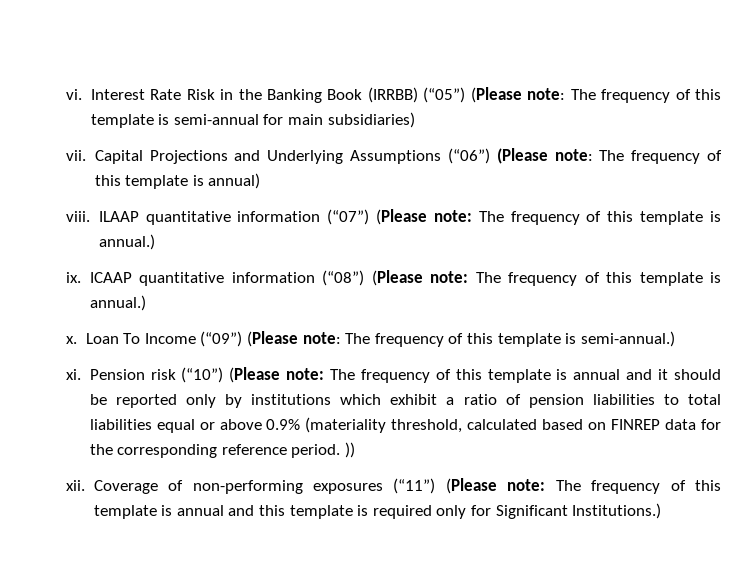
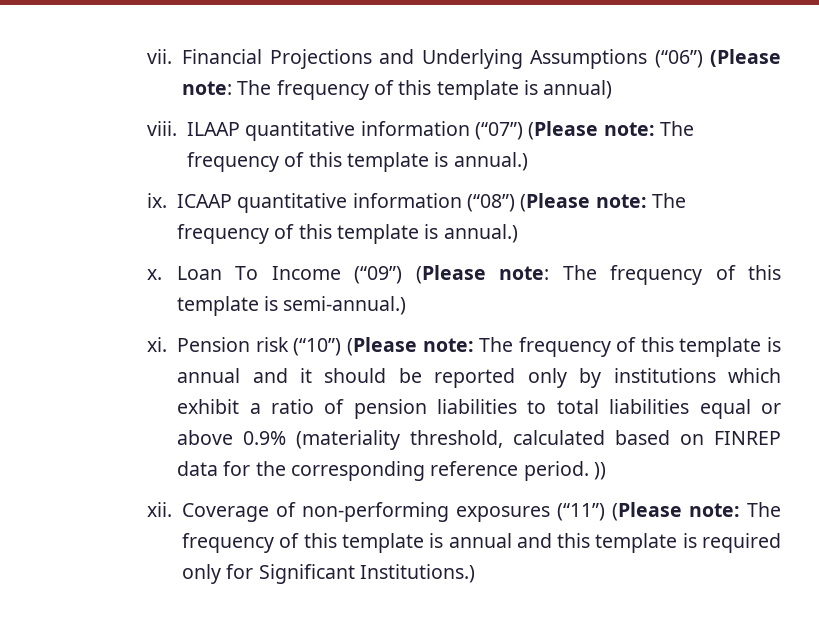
[66,87,722,103] [90,112,415,128] [66,150,143,164] vi. Interest Rate Risk in the Banking Book (IRRBB) (“05”) (Please note: The frequency of this template is semi-annual for main subsidiaries) // vii. Capital -> [147,49,263,64] vii. Financial

